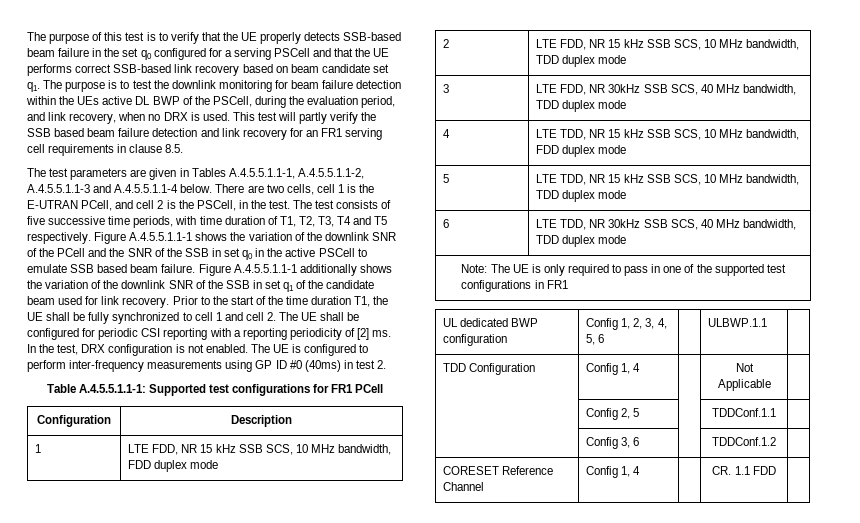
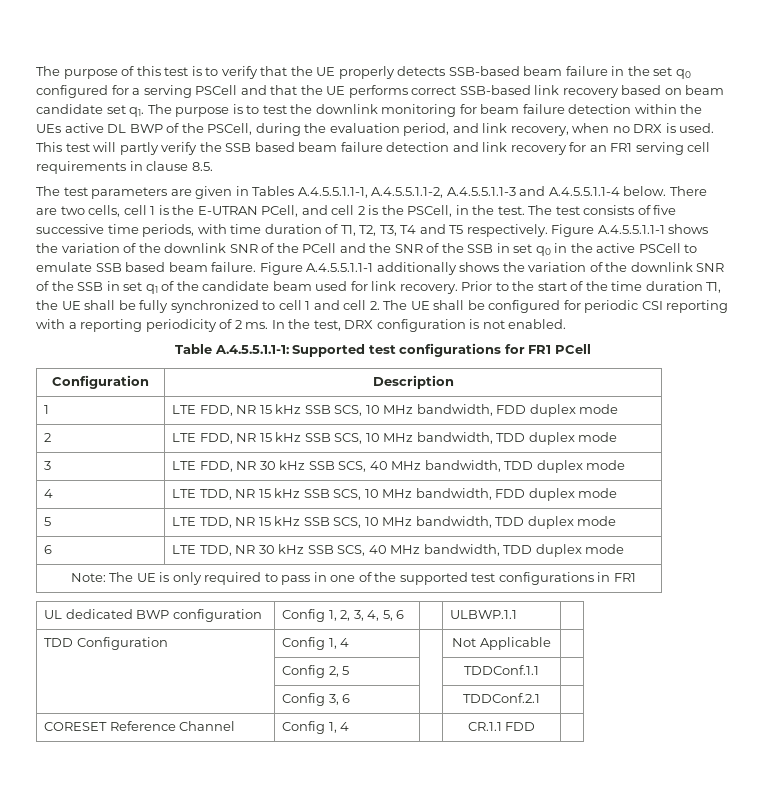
[357,328,370,340] [2] -> [234,320,242,329] 2
[250,344,369,356] [27,360,387,372] The UE is configured to perform inter-frequency measurements using GP ID #0 (40ms) in test 2. -> (567, 324) none
[608,84,641,93] 30kHz -> [259,460,306,470] 30 kHz
[608,219,641,228] 30kHz -> [258,544,305,554] 30 kHz
[712,437,776,446] TDDConf.1.2 -> [463,693,540,703] TDDConf.2.1
[712,466,750,475] CR. 1.1 -> [467,722,502,731] CR.1.1

